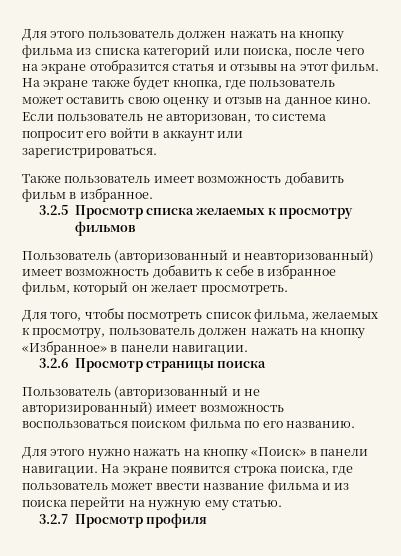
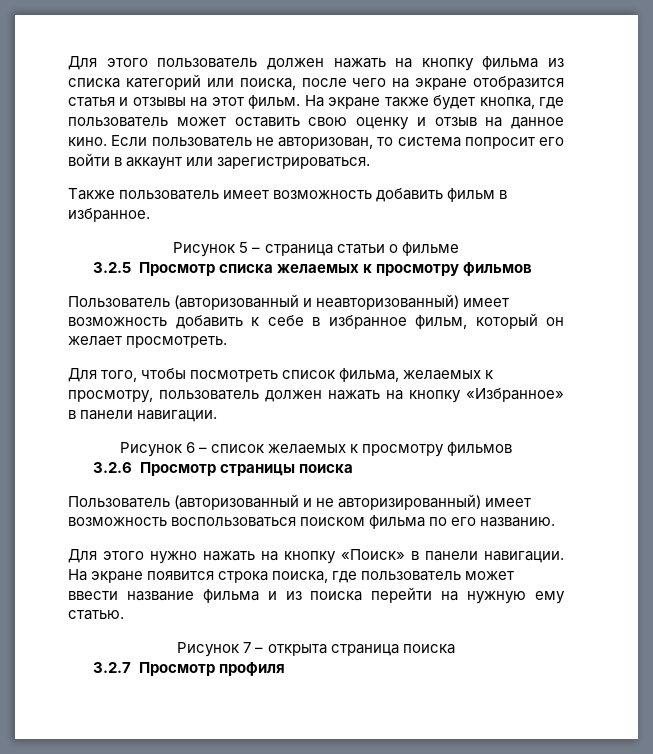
(153, 195) none -> [173,242,459,257] // Рисунок 5 – страница статьи о фильме
(249, 350) none -> [119,442,513,457] // Рисунок 6 – список желаемых к просмотру фильмов
(282, 503) none -> [177,642,455,657] // Рисунок 7 – открыта страница поиска

